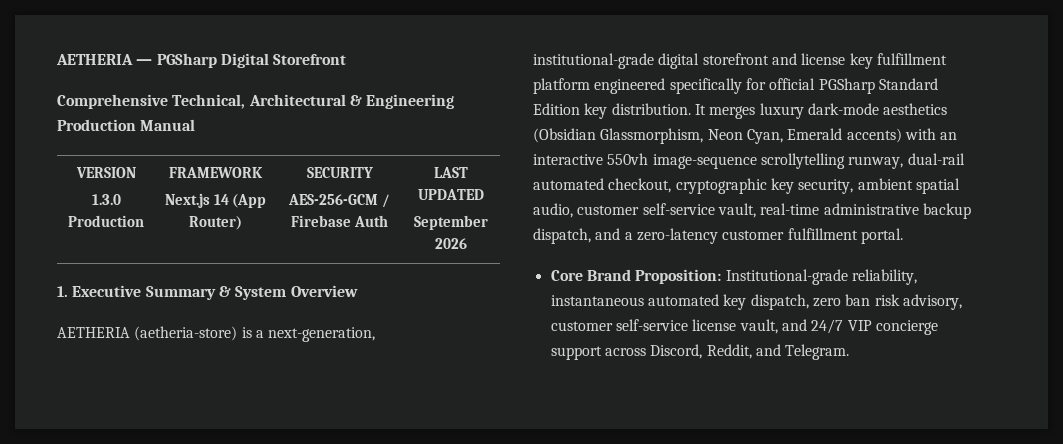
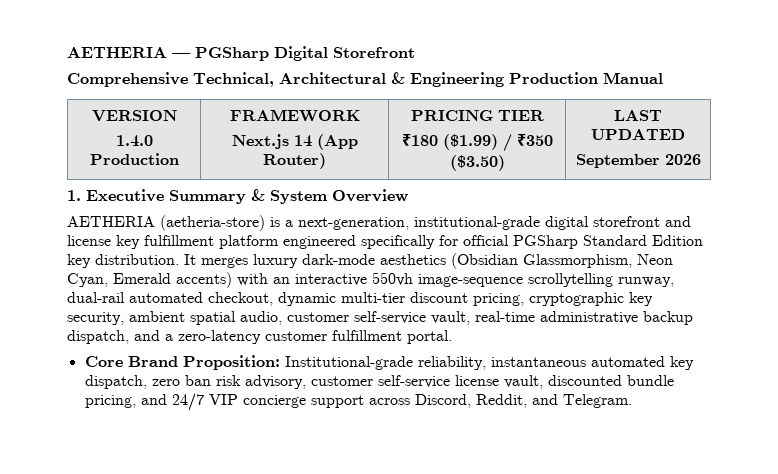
[91,194,121,205] 1.3.0 -> [115,135,153,147] 1.4.0
[306,167,373,178] [288,194,390,208] [291,215,388,227] SECURITY // AES-256-GCM / Firebase Auth -> [410,110,544,121] [401,134,553,152] [449,155,505,171] PRICING TIER // ₹180 ($1.99) / ₹350 ($3.50)
(672, 185) none -> [278,292,524,306] dynamic multi-tier discount pricing,
(778, 326) none -> [547,375,674,386] [84,395,136,408] discounted bundle pricing,

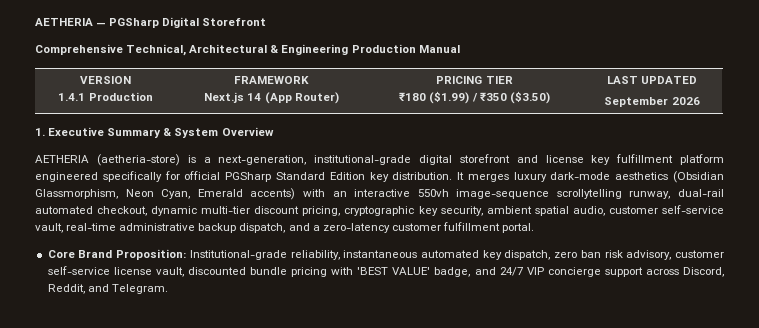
[115,135,153,147] 1.4.0 -> [58,93,86,101] 1.4.1
[84,395,136,408] pricing, -> [291,267,471,277] pricing with 'BEST VALUE' badge,

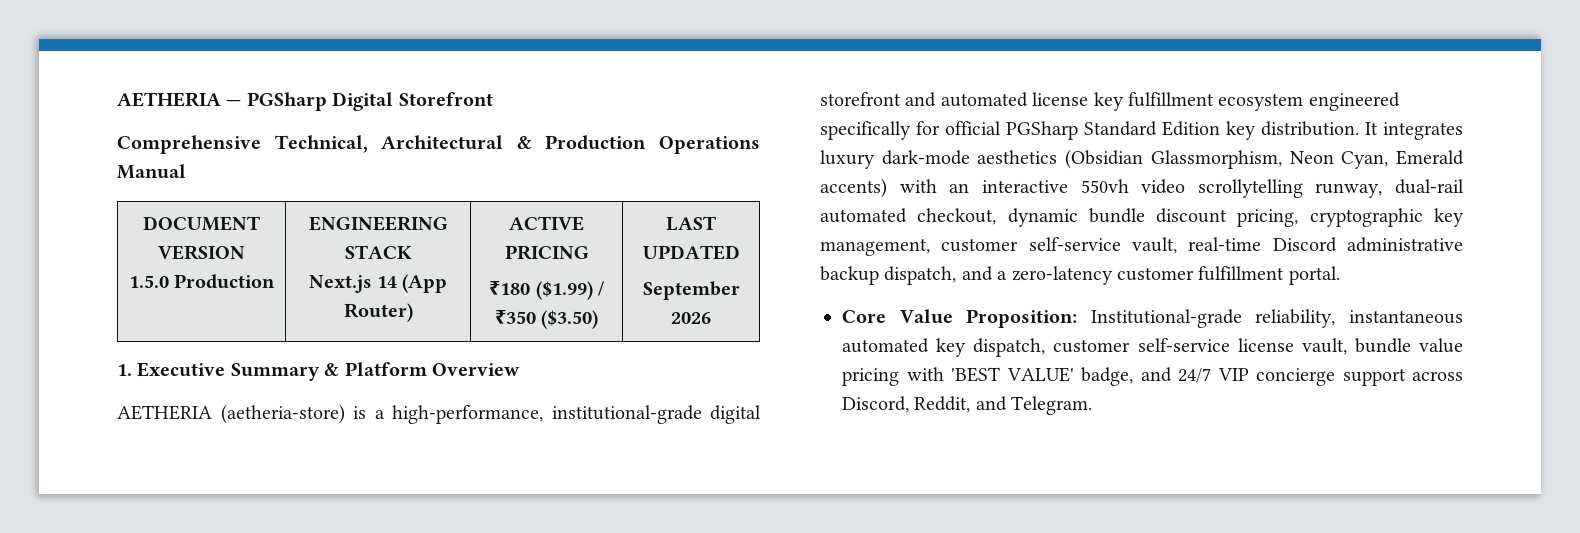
[281,44,416,55] Engineering Production -> [545,135,761,154] Production Operations
(460, 49) none -> [143,216,260,231] DOCUMENT
[58,93,86,101] 1.4.1 -> [128,275,169,288] 1.5.0
[234,76,309,84] FRAMEWORK -> [308,216,448,231] [344,245,412,259] ENGINEERING STACK
(339, 98) none -> [509,216,584,231] ACTIVE
[485,76,513,84] TIER -> (589, 252) none
[174,128,219,138] System -> [344,362,427,376] Platform
[218,155,307,165] next-generation, -> [392,405,543,424] high-performance,
(538, 159) none -> [940,92,1028,107] automated
[680,154,725,165] platform -> [1218,93,1304,111] ecosystem
[467,174,509,182] merges -> [1383,122,1463,140] integrates
[456,189,550,199] image-sequence -> [1141,179,1186,194] video
[201,206,251,214] multi-tier -> [1088,208,1145,223] bundle
[440,206,605,216] security, ambient spatial audio, -> [820,238,930,256] management,
(117, 227) none -> [1272,237,1337,252] Discord
[78,250,113,258] Brand -> [899,309,953,324] Value
[554,250,672,260] zero ban risk advisory, -> (1046, 347) none
[187,267,287,275] discounted bundle -> [1354,338,1463,353] bundle value

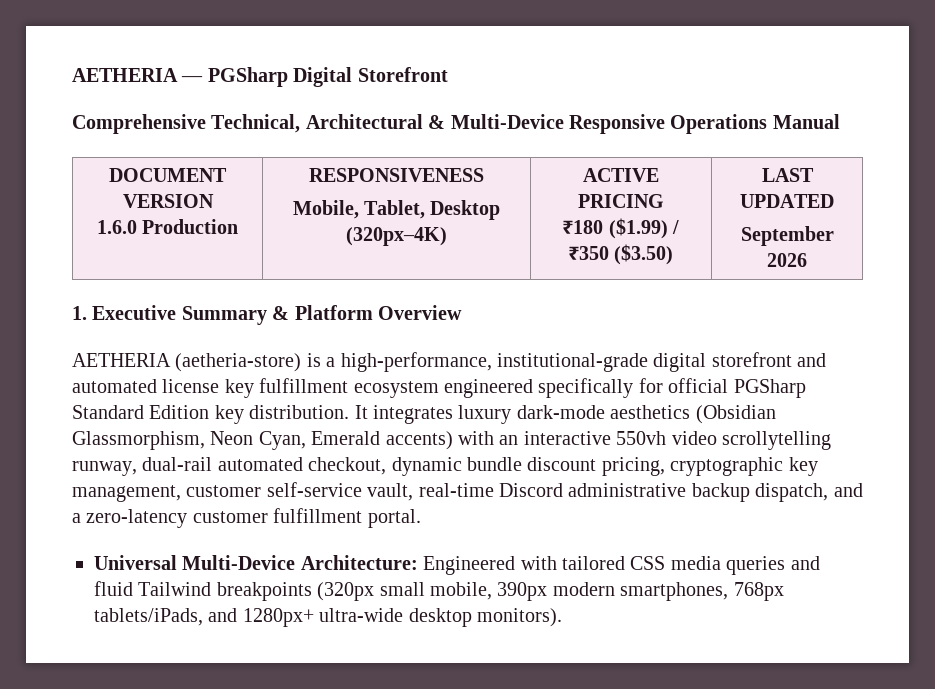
[545,135,647,150] Production -> [450,114,665,134] Multi-Device Responsive
[128,275,169,288] 1.5.0 -> [96,220,137,234] 1.6.0
[308,216,448,231] [344,245,412,259] [308,274,448,293] [343,303,413,322] ENGINEERING STACK // Next.js 14 (App Router) -> [309,168,484,182] [292,200,501,220] [346,227,448,246] RESPONSIVENESS // Mobile, Tablet, Desktop (320px–4K)
[842,309,1463,328] [842,338,1463,357] [842,367,1463,386] [842,396,1093,415] Core Value Proposition: Institutional-grade reliability, instantaneous automated key dispatch, customer self-service license vault, bundle value pricing with 'BEST VALUE' badge, and 24/7 VIP concierge support across Discord, Reddit, and Telegram. -> [94,555,820,575] [94,581,784,601] [94,608,562,627] Universal Multi-Device Architecture: Engineered with tailored CSS media queries and fluid Tailwind breakpoints (320px small mobile, 390px modern smartphones, 768px tablets/iPads, and 1280px+ ultra-wide desktop monitors).

